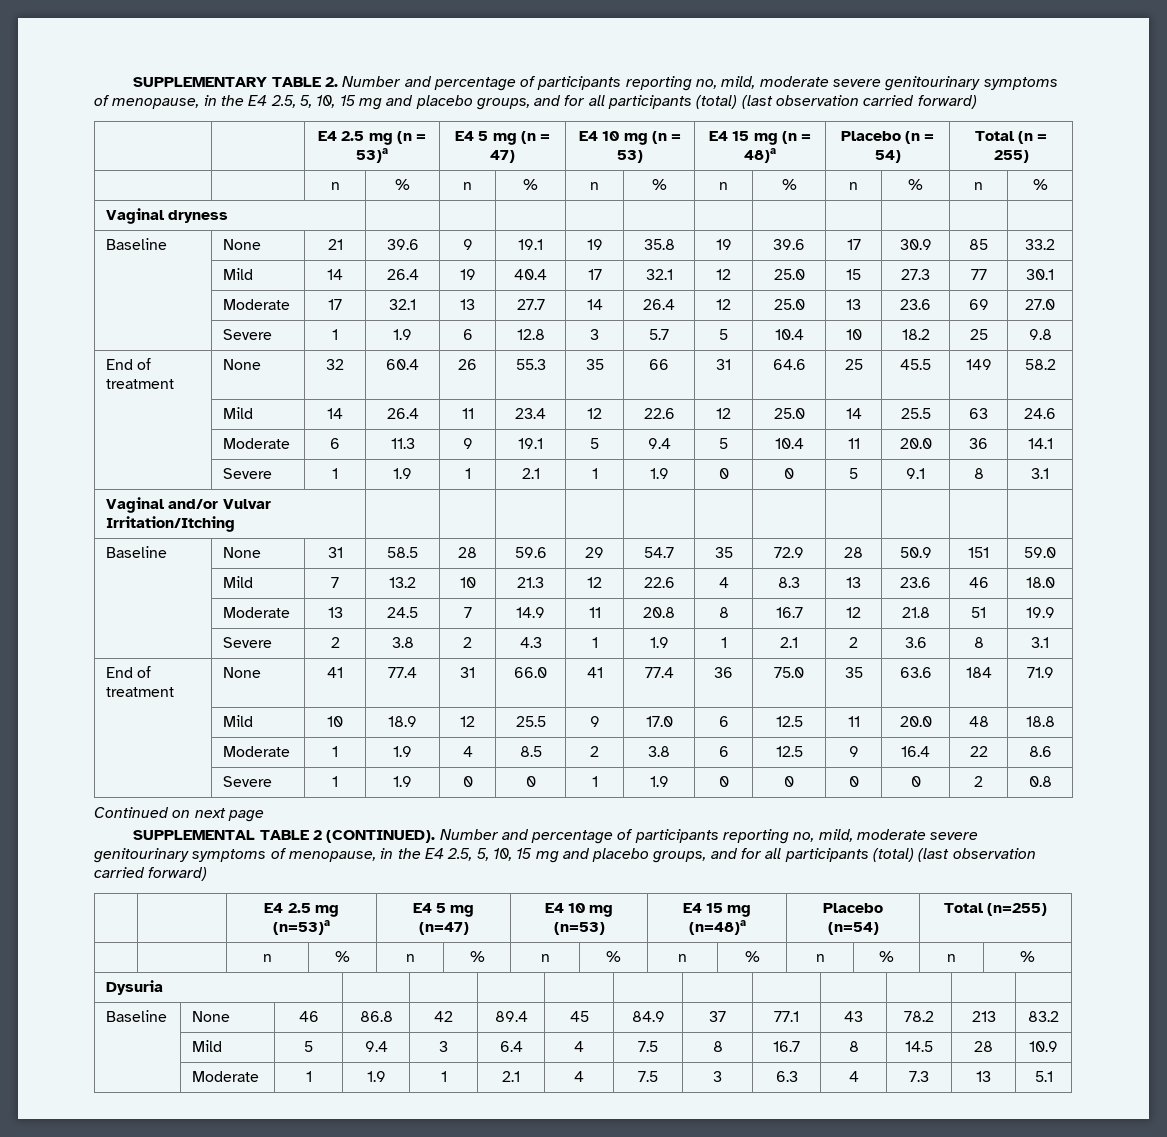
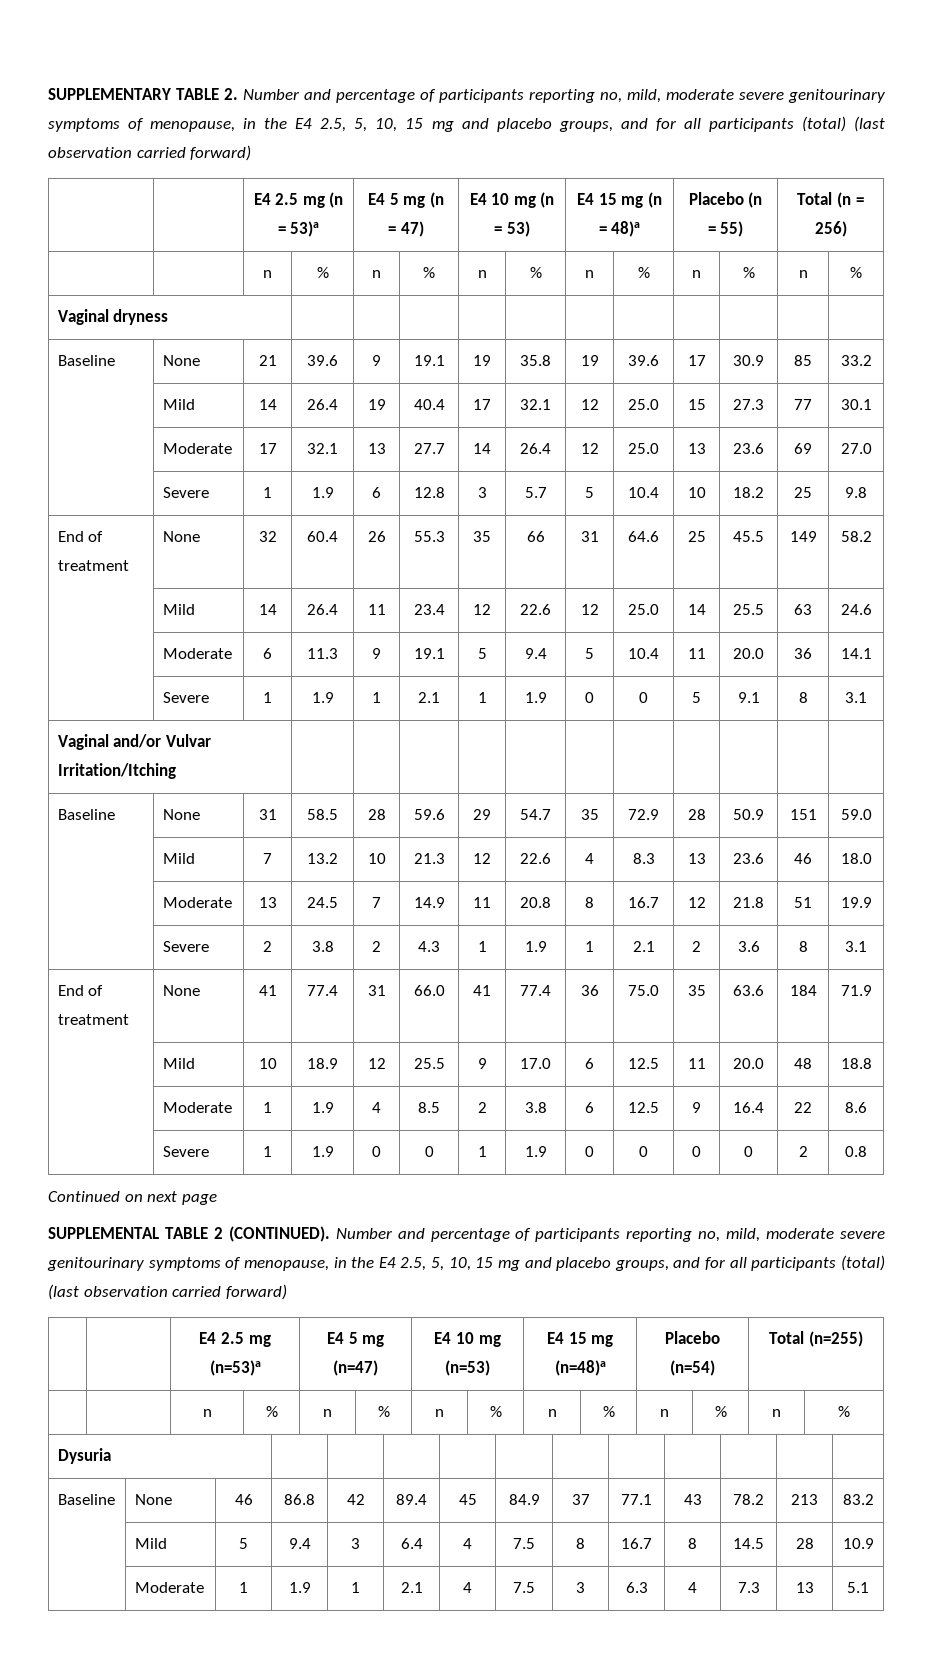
[874,150,901,163] 54) -> [720,221,744,237] 55)
[993,150,1029,163] 255) -> [814,221,847,237] 256)

